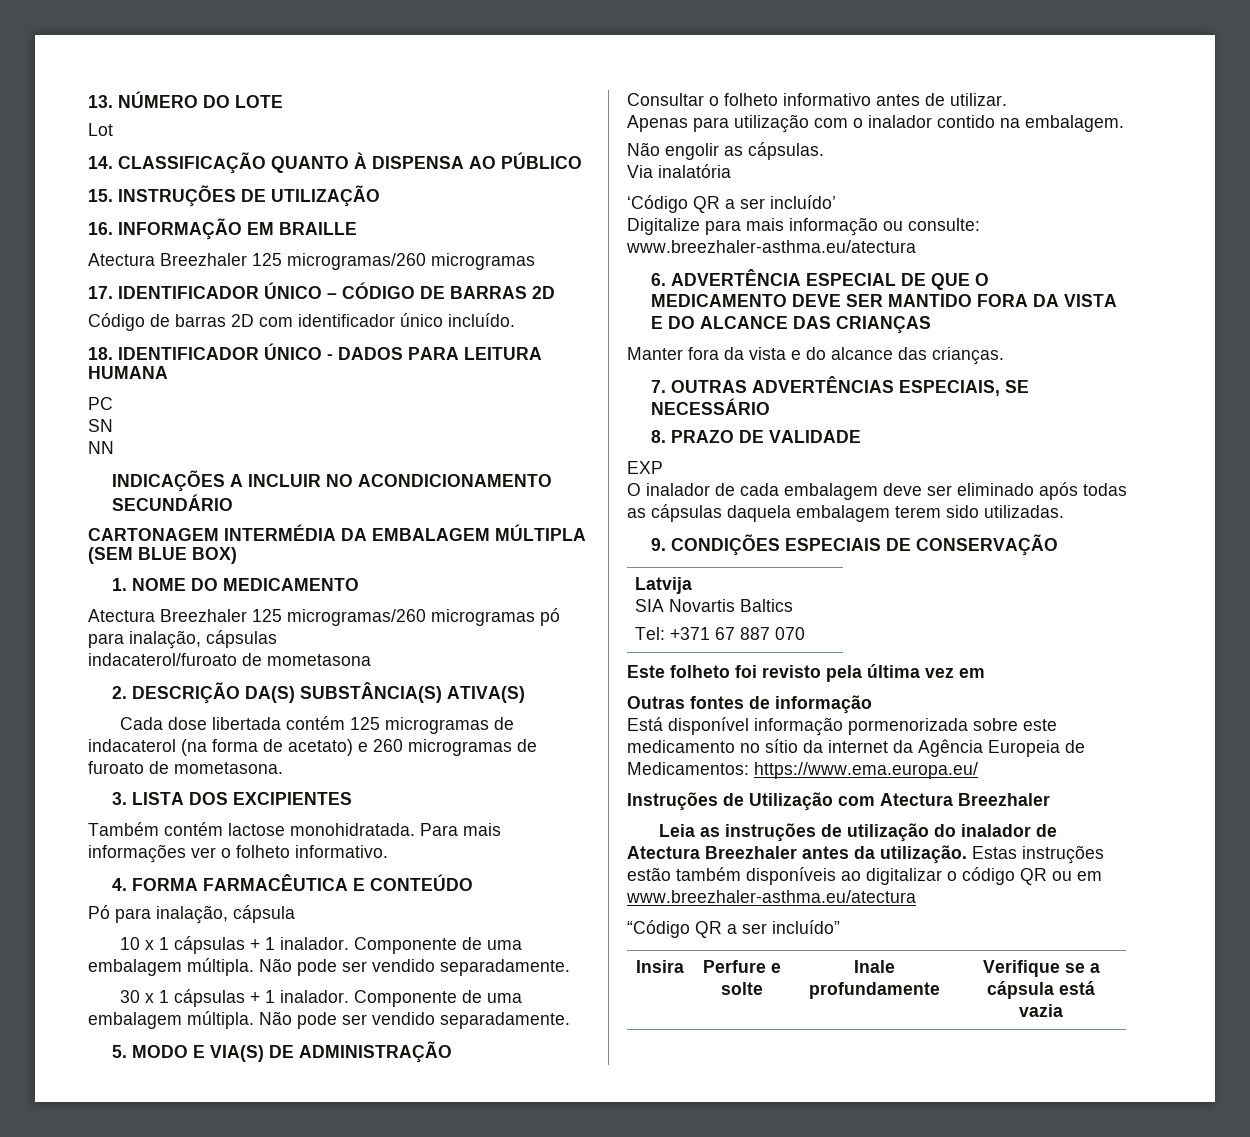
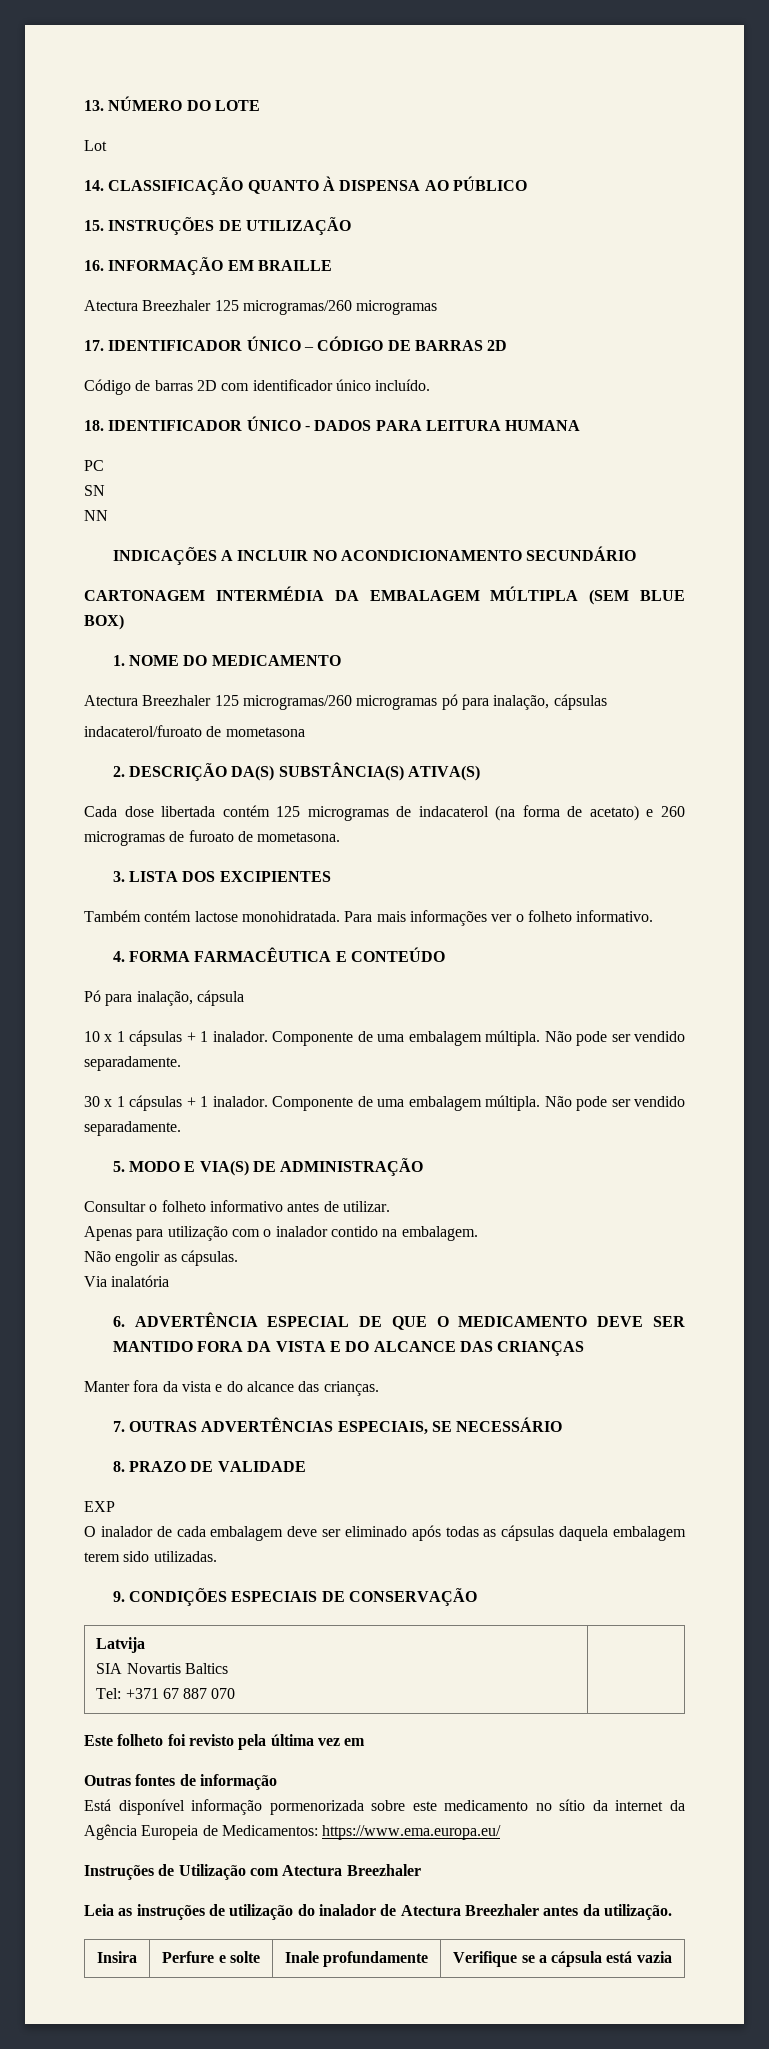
[627,195,836,213] [627,217,980,236] [626,240,916,253] // ‘Código QR a ser incluído’ // Digitalize para mais informação ou consulte: www.breezhaler-asthma.eu/atectura -> (170, 1281) none
[972,845,1104,864] [627,867,1102,885] [626,890,916,903] [627,920,840,938] Estas instruções estão também disponíveis ao digitalizar o código QR ou em www.breezhaler-asthma.eu/atectura // “Código QR a ser incluído” -> (672, 1912) none

